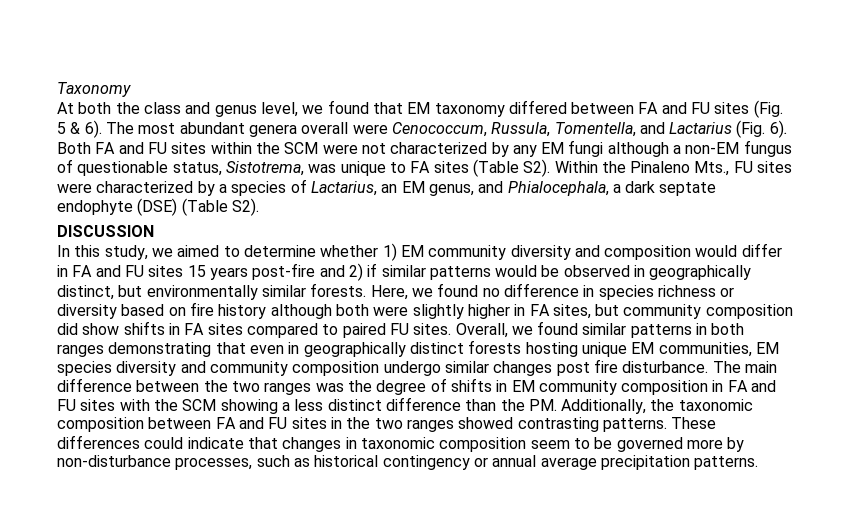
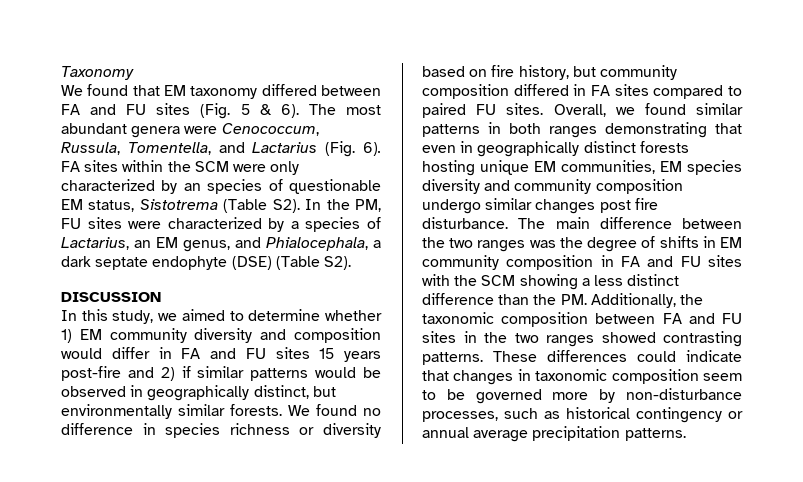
[57,102,324,117] At both the class and genus level, we -> [61,85,83,96] We
[301,122,349,134] overall -> (181, 132) none
[57,142,167,154] Both FA and FU -> [61,161,80,172] FA
[361,140,792,157] [57,159,730,177] not characterized by any EM fungi although a non-EM fungus of questionable status, Sistotrema, was unique to FA sites (Table S2). Within the Pinaleno Mts., -> [270,161,300,175] [61,179,381,194] [61,199,381,213] only characterized by an species of questionable EM status, Sistotrema (Table S2). In the PM,
[370,285,433,300] Here, we -> [288,405,310,416] We
[218,304,793,319] [57,321,165,335] history although both were slightly higher in FA sites, but community composition did show shifts -> [518,65,677,80] [422,84,569,99] history, but community composition differed

